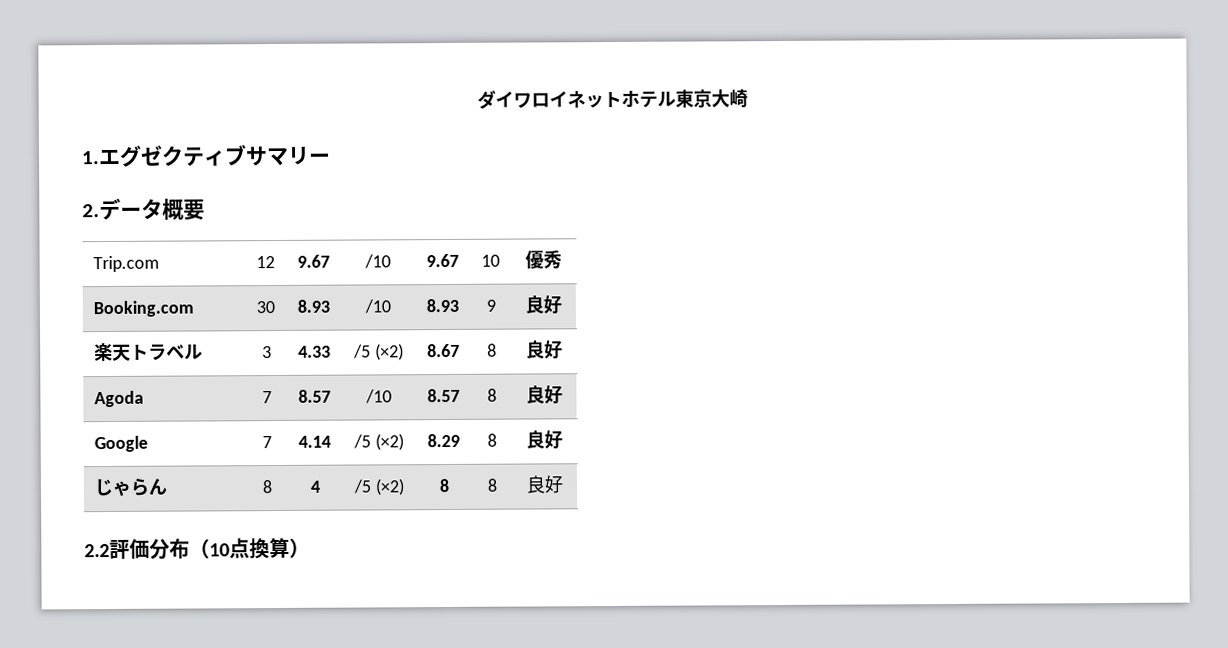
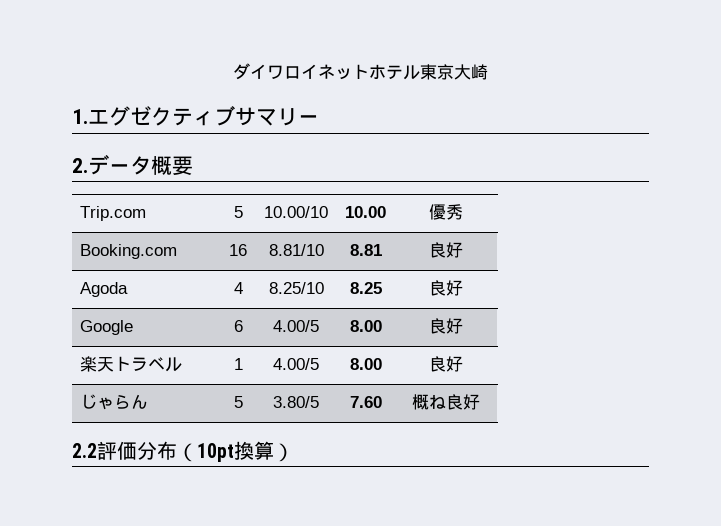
[256,256,275,269] [297,254,330,268] [364,254,391,269] [426,253,459,268] [481,254,500,267] [525,250,562,270] [93,300,195,318] [256,301,275,314] [297,299,330,313] [364,299,391,314] [426,298,459,313] [485,299,496,312] [525,295,562,315] [94,342,204,362] [261,346,272,359] [298,345,331,358] [353,343,404,361] [427,343,460,358] [486,343,497,357] [526,340,563,360] [94,390,145,408] [261,391,272,404] [298,389,331,403] [365,389,392,404] [427,388,460,403] [486,388,497,402] [526,385,563,405] [94,435,149,453] [261,436,272,449] [298,435,331,448] [353,433,404,451] [427,433,460,448] [486,433,497,447] [526,430,563,450] [94,477,169,497] [261,480,272,494] [309,480,320,493] [353,478,405,496] [438,478,449,493] [486,478,497,492] 12 | 9.67 | /10 | 9.67 | 10 | 優秀 // Booking.com | 30 | 8.93 | /10 | 8.93 | 9 | 良好 // 楽天トラベル | 3 | 4.33 | /5 (×2) | 8.67 | 8 | 良好 // Agoda | 7 | 8.57 | /10 | 8.57 | 8 | 良好 // Google | 7 | 4.14 | /5 (×2) | 8.29 | 8 | 良好 // じゃらん | 8 | 4 | /5 (×2) | 8 | 8 | -> [233,206,243,218] [264,206,328,218] [345,206,387,218] [429,204,464,220] [79,244,177,259] [229,244,247,256] [268,244,324,256] [349,244,382,256] [429,242,464,258] [79,282,128,297] [233,282,243,294] [268,282,324,294] [349,282,382,294] [429,280,464,296] [79,320,133,335] [233,320,243,332] [273,320,319,332] [349,320,382,332] [429,318,464,334] [79,356,182,372] [233,358,243,370] [273,358,319,370] [349,358,382,370] [429,356,464,372] [79,394,148,410] [233,396,243,408] [273,396,319,408] [349,396,382,408] [412,394,447,410] 5 | 10.00/10 | 10.00 | 優秀 // Booking.com | 16 | 8.81/10 | 8.81 | 良好 // Agoda | 4 | 8.25/10 | 8.25 | 良好 // Google | 6 | 4.00/5 | 8.00 | 良好 // 楽天トラベル | 1 | 4.00/5 | 8.00 | 良好 // じゃらん | 5 | 3.80/5 | 7.60 | 概ね
[209,538,250,559] 10点 -> [197,443,234,462] 10pt

